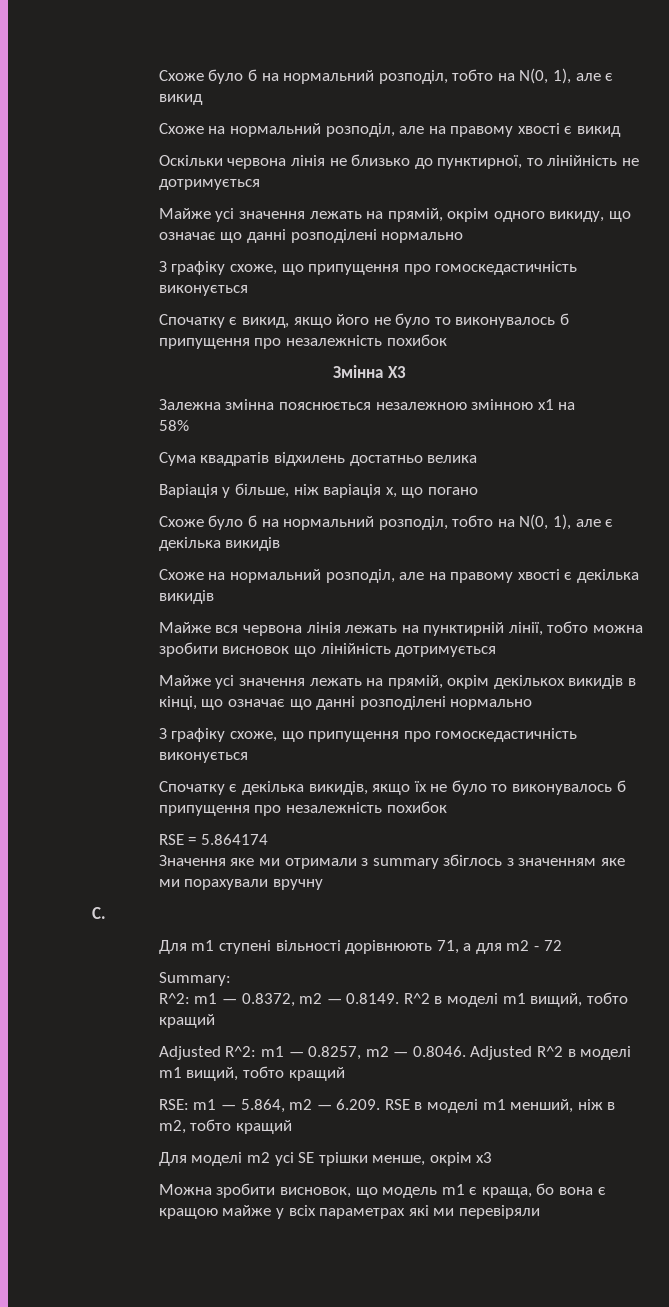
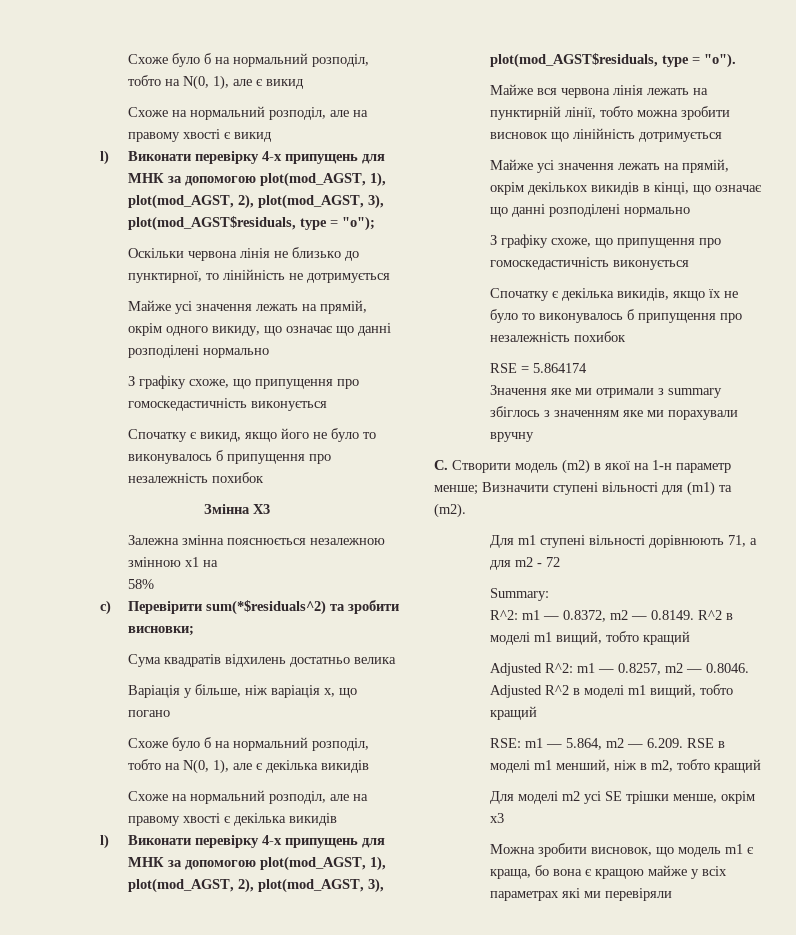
(622, 131) none -> [99,150,385,165] [127,172,386,187] [127,194,384,209] [127,216,375,231] // l) Виконати перевірку 4-х припущень для МНК за допомогою plot(mod_AGST, 1), plot(mod_AGST, 2), plot(mod_AGST, 3), plot(mod_AGST$residuals, type = "o");
(189, 425) none -> [99,600,399,615] [127,626,194,636] // c) Перевірити sum(*$residuals^2) та зробити висновки;
(214, 597) none -> [99,834,385,849] [127,856,386,871] [127,878,384,893] [489,53,736,68] // l) Виконати перевірку 4-х припущень для МНК за допомогою plot(mod_AGST, 1), plot(mod_AGST, 2), plot(mod_AGST, 3), plot(mod_AGST$residuals, type = "o").
(106, 913) none -> [452,459,731,474] [434,481,732,496] [434,503,466,518] Створити модель (m2) в якої на 1-н параметр менше; Визначити ступені вільності для (m1) та (m2).

